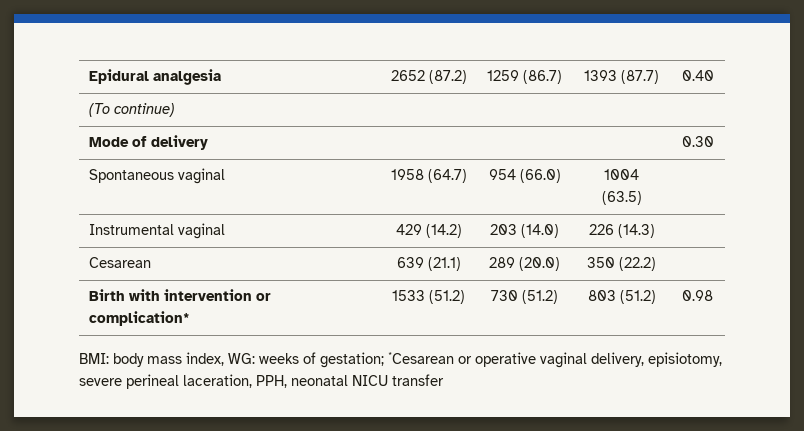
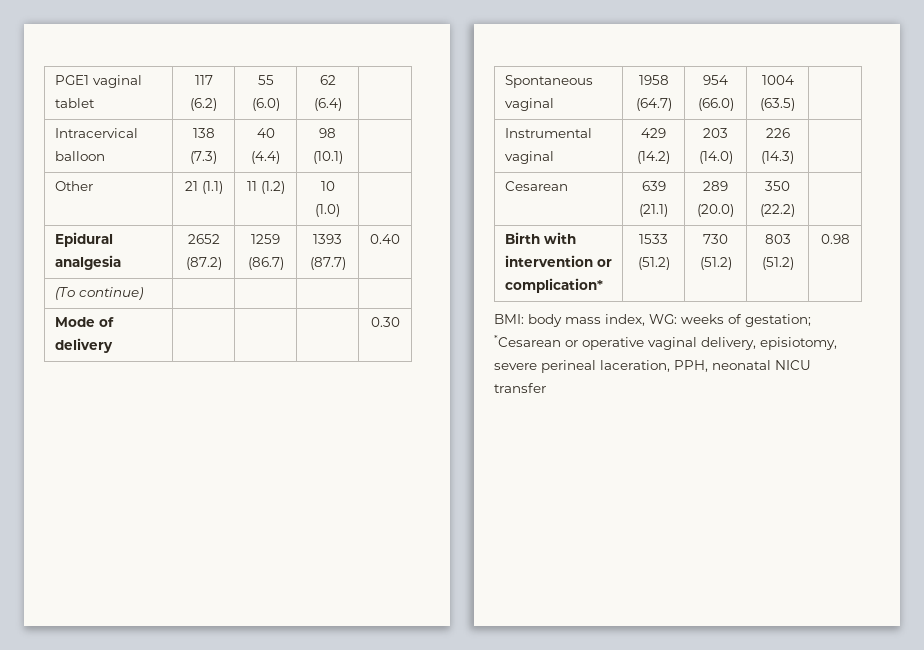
(89, 76) none -> [54,75,142,88] [54,98,95,108] [194,75,213,85] [190,98,217,111] [257,75,274,85] [251,98,280,111] [319,75,336,85] [313,98,342,111] [54,128,138,138] [54,151,105,161] [192,128,215,138] [190,151,217,164] [256,128,275,138] [251,151,280,164] [319,128,336,138] [312,151,343,164] [54,181,93,191] [184,181,223,194] [246,181,285,194] [320,181,335,191] [315,204,340,217] PGE1 vaginal tablet | 117 (6.2) | 55 (6.0) | 62 (6.4) | // Intracervical balloon | 138 (7.3) | 40 (4.4) | 98 (10.1) | // Other | 21 (1.1) | 11 (1.2) | 10 (1.0) | //

